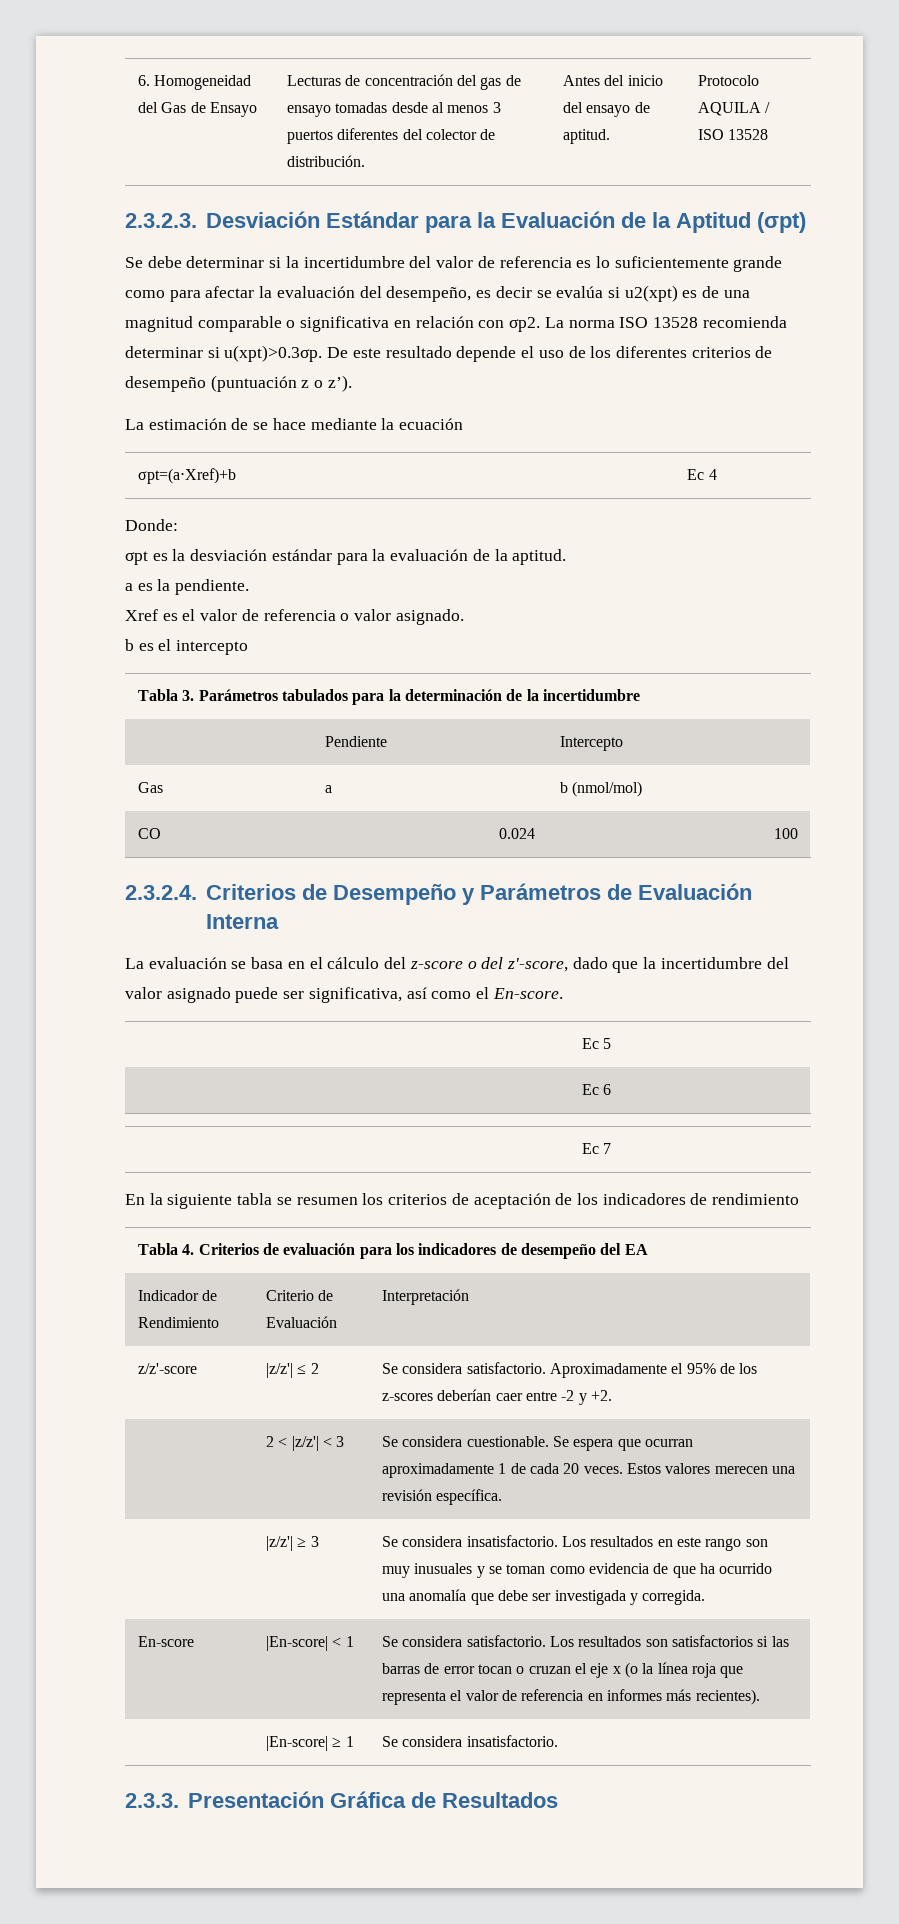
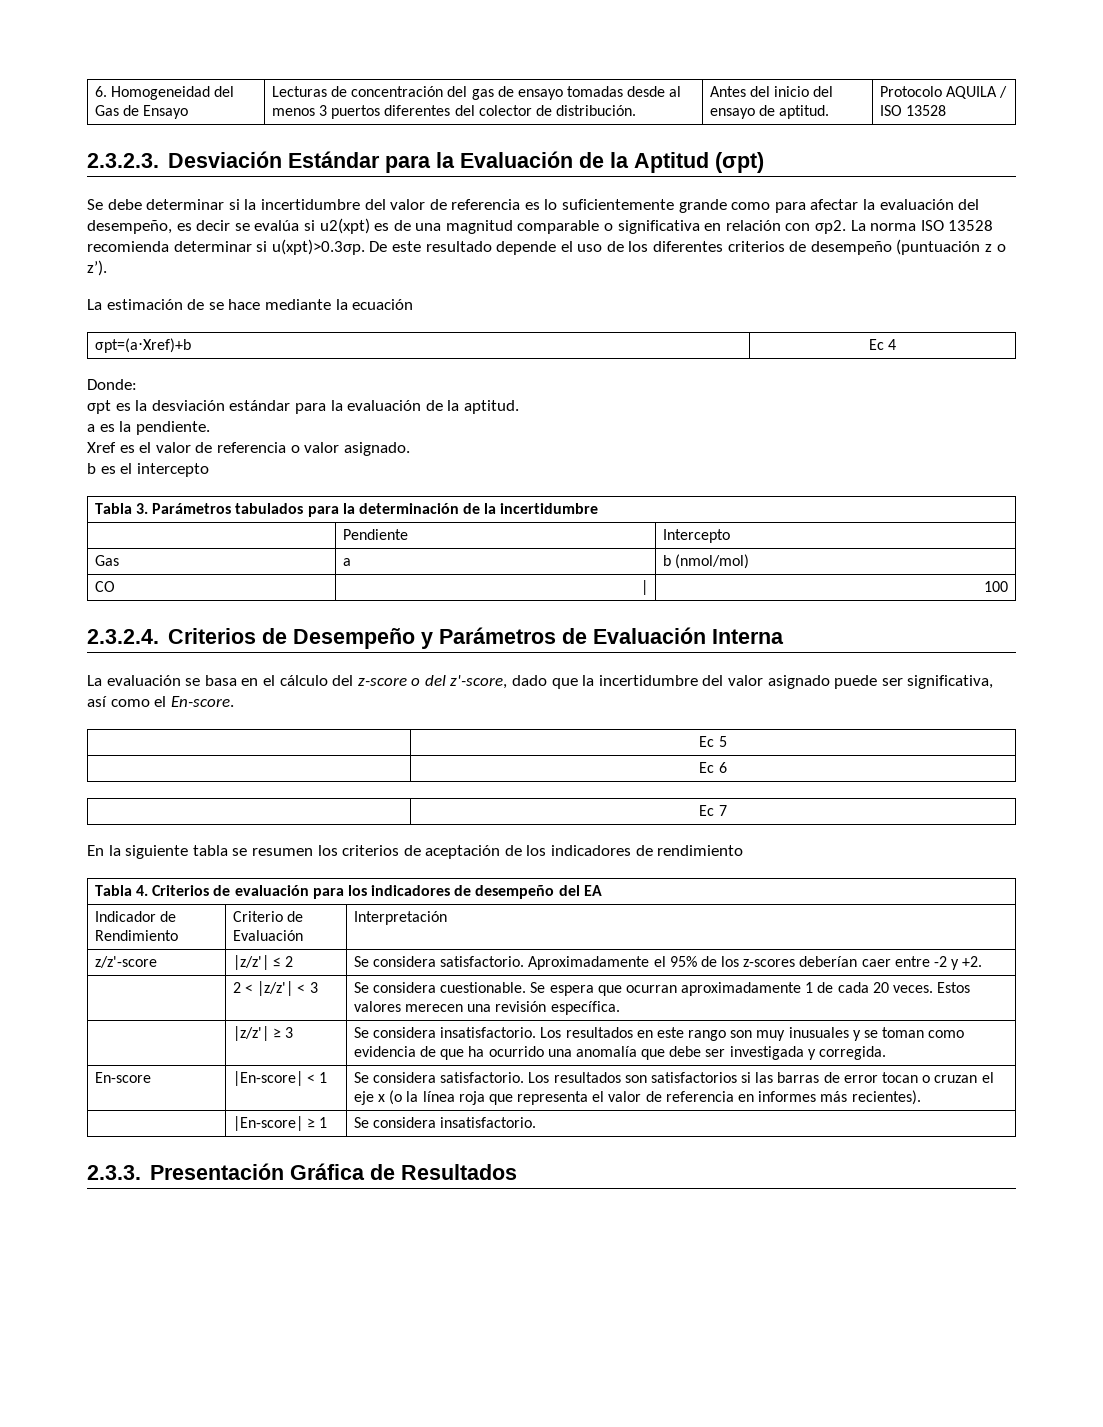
[498,828,535,839] 0.024 -> [641,580,649,595] |

